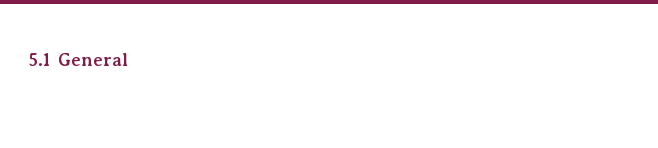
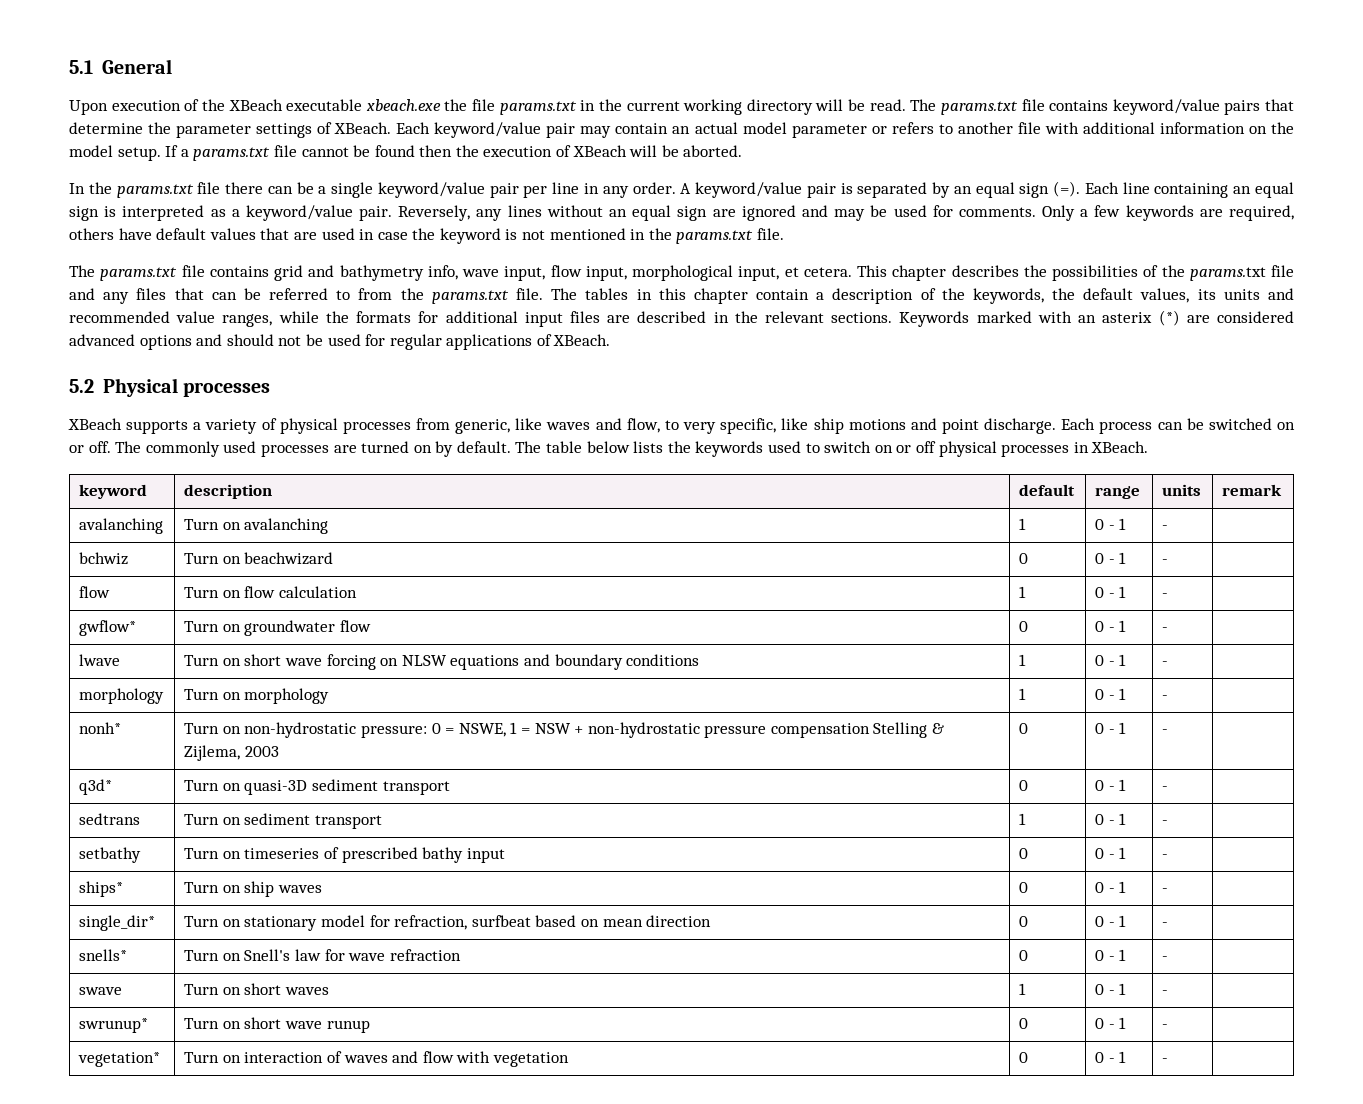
(128, 59) none -> [69,99,1294,115] [69,122,1294,138] [69,145,743,161] [69,181,1294,198] [69,205,1295,221] [69,228,785,244] [69,265,1294,281] [69,288,1294,304] [69,310,1294,327] [69,334,611,350] [69,378,270,397] [68,418,1295,434] [69,441,1149,457] [79,484,148,499] [184,484,273,499] [1019,484,1076,496] [1095,486,1141,499] [1162,484,1202,496] [1222,484,1283,496] [79,518,164,534] [184,518,329,534] [1019,518,1027,530] [1095,518,1127,530] [1162,525,1169,530] [79,552,129,565] [184,552,334,565] [1019,553,1029,564] [1095,552,1127,564] [1162,559,1169,564] [79,586,111,598] [184,586,357,598] [1019,586,1027,598] [1095,586,1127,598] [1162,593,1169,598] [79,620,137,636] [184,620,371,636] [1019,621,1029,632] [1095,620,1127,632] [1162,627,1169,632] [79,654,121,666] [184,654,700,670] [1019,654,1027,666] [1095,654,1127,666] [1162,661,1169,666] [79,688,165,704] [184,688,330,704] [1019,688,1027,700] [1095,688,1127,700] [1162,695,1169,700] [79,722,122,734] [184,722,945,738] [184,745,279,761] [1019,723,1029,734] [1095,722,1127,734] [1162,729,1169,734] [79,779,113,795] [184,779,450,795] [1019,780,1029,791] [1095,779,1127,791] [1162,786,1169,791] [79,813,141,825] [184,813,382,829] [1019,813,1027,825] [1095,813,1127,825] [1162,820,1169,825] [79,847,142,863] [184,847,505,863] [1019,848,1029,859] [1095,847,1127,859] [1162,854,1169,859] [79,881,124,897] [184,881,322,897] [1019,882,1029,893] [1095,881,1127,893] [1162,888,1169,893] [79,915,156,931] [184,915,712,931] [1019,916,1029,927] [1095,915,1127,927] [1162,922,1169,927] [79,949,128,961] [184,949,461,961] [1019,950,1029,961] [1095,949,1127,961] [1162,956,1169,961] [79,987,123,995] [184,983,329,995] [1019,983,1027,995] [1095,983,1127,995] [1162,990,1169,995] [79,1018,149,1033] [184,1017,370,1033] [1019,1018,1029,1029] [1095,1017,1127,1029] [1162,1024,1169,1029] [78,1052,161,1067] [184,1051,569,1067] [1019,1052,1029,1063] [1095,1051,1127,1063] [1162,1058,1169,1063] // Upon execution of the XBeach executable xbeach.exe the file params.txt in the current working directory will be read. The params.txt file contains keyword/value pairs that determine the parameter settings of XBeach. Each keyword/value pair may contain an actual model parameter or refers to another file with additional information on the model setup. If a params.txt file cannot be found then the execution of XBeach will be aborted. // In the params.txt file there can be a single keyword/value pair per line in any order. A keyword/value pair is separated by an equal sign (=). Each line containing an equal sign is interpreted as a keyword/value pair. Reversely, any lines without an equal sign are ignored and may be used for comments. Only a few keywords are required, others have default values that are used in case the keyword is not mentioned in the params.txt file. // The params.txt file contains grid and bathymetry info, wave input, flow input, morphological input, et cetera. This chapter describes the possibilities of the params.txt file and any files that can be referred to from the params.txt file. The tables in this chapter contain a description of the keywords, the default values, its units and recommended value ranges, while the formats for additional input files are described in the relevant sections. Keywords marked with an asterix (*) are considered advanced options and should not be used for regular applications of XBeach. // 5.2 Physical processes // XBeach supports a variety of physical processes from generic, like waves and flow, to very specific, like ship motions and point discharge. Each process can be switched on or off. The commonly used processes are turned on by default. The table below lists the keywords used to switch on or off physical processes in XBeach. // keyword | description | default | range | units | remark // avalanching | Turn on avalanching | 1 | 0 - 1 | - | // bchwiz | Turn on beachwizard | 0 | 0 - 1 | - | // flow | Turn on flow calculation | 1 | 0 - 1 | - | // gwflow* | Turn on groundwater flow | 0 | 0 - 1 | - | // lwave | Turn on short wave forcing on NLSW equations and boundary conditions | 1 | 0 - 1 | - | // morphology | Turn on morphology | 1 | 0 - 1 | - | // nonh* | Turn on non-hydrostatic pressure: 0 = NSWE, 1 = NSW + non-hydrostatic pressure compensation Stelling & Zijlema, 2003 | 0 | 0 - 1 | - | // q3d* | Turn on quasi-3D sediment transport | 0 | 0 - 1 | - | // sedtrans | Turn on sediment transport | 1 | 0 - 1 | - | // setbathy | Turn on timeseries of prescribed bathy input | 0 | 0 - 1 | - | // ships* | Turn on ship waves | 0 | 0 - 1 | - | // single_dir* | Turn on stationary model for refraction, surfbeat based on mean direction | 0 | 0 - 1 | - | // snells* | Turn on Snell's law for wave refraction | 0 | 0 - 1 | - | // swave | Turn on short waves | 1 | 0 - 1 | - | // swrunup* | Turn on short wave runup | 0 | 0 - 1 | - | // vegetation* | Turn on interaction of waves and flow with vegetation | 0 | 0 - 1 | - |

